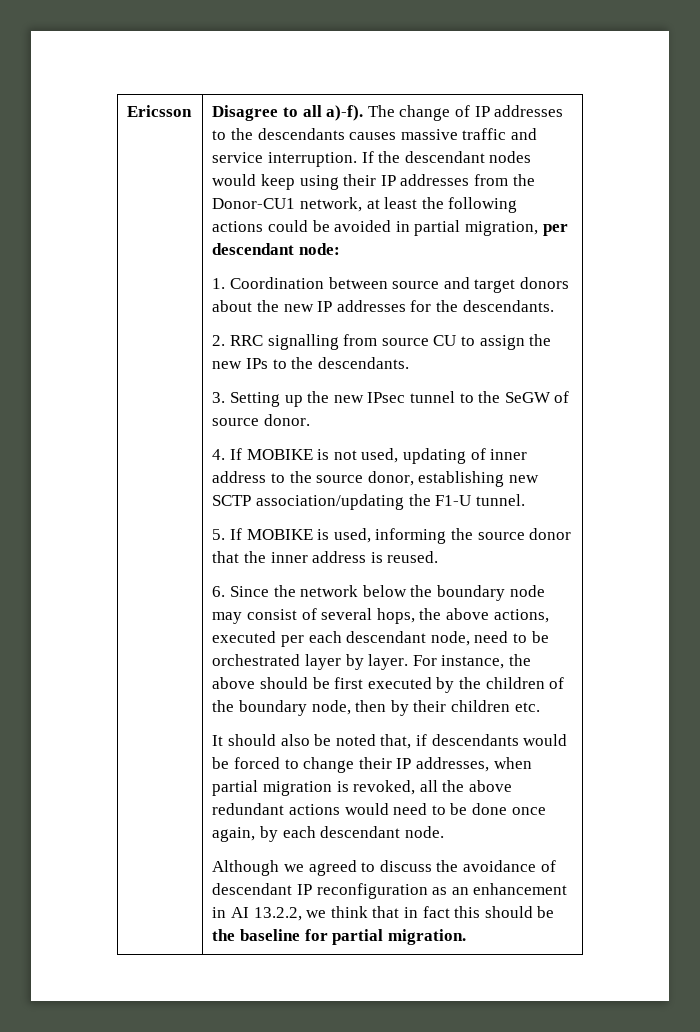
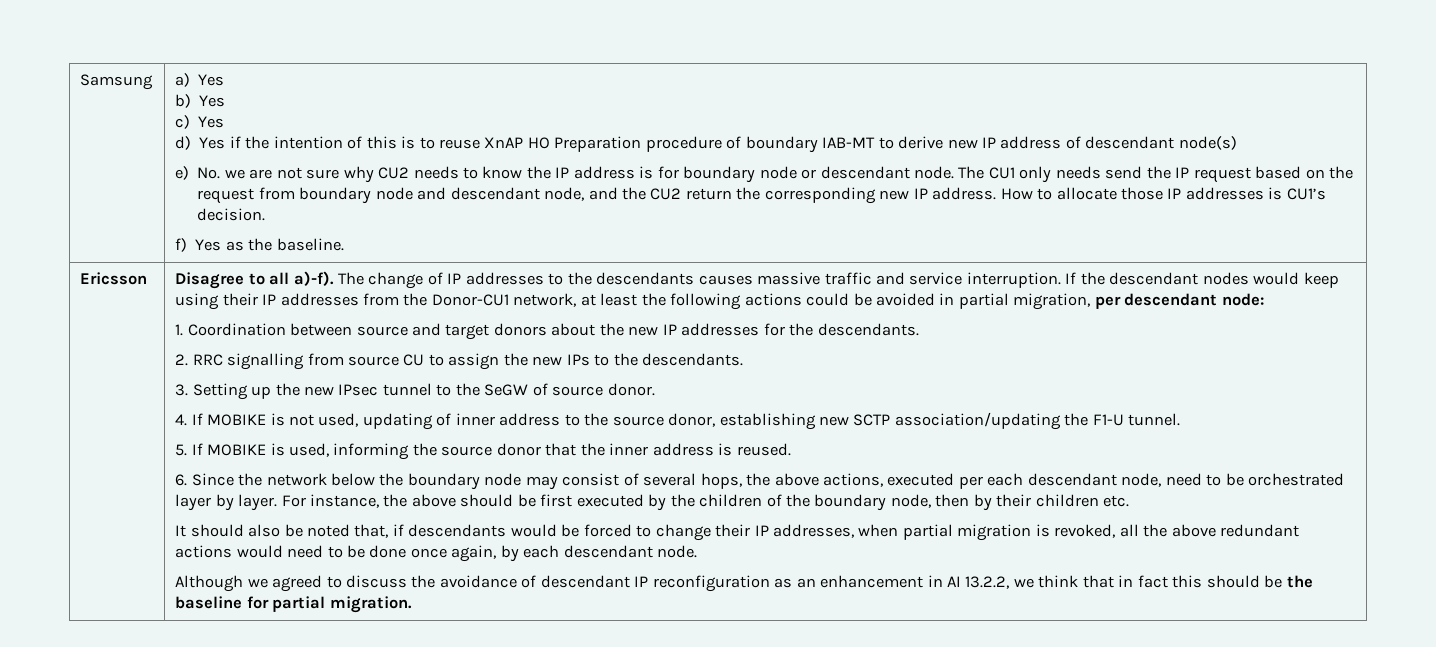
(127, 111) none -> [80,74,154,90] [175,73,225,87] [175,94,226,108] [175,115,225,129] [175,136,1237,153] [175,166,1354,183] [197,187,1326,204] [197,208,266,221] [175,238,344,252] Samsung | a) Yes // b) Yes // c) Yes // d) Yes if the intention of this is to reuse XnAP HO Preparation procedure of boundary IAB-MT to derive new IP address of descendant node(s) // e) No. we are not sure why CU2 needs to know the IP address is for boundary node or descendant node. The CU1 only needs send the IP request based on the request from boundary node and descendant node, and the CU2 return the corresponding new IP address. How to allocate those IP addresses is CU1’s decision. // f) Yes as the baseline. //

